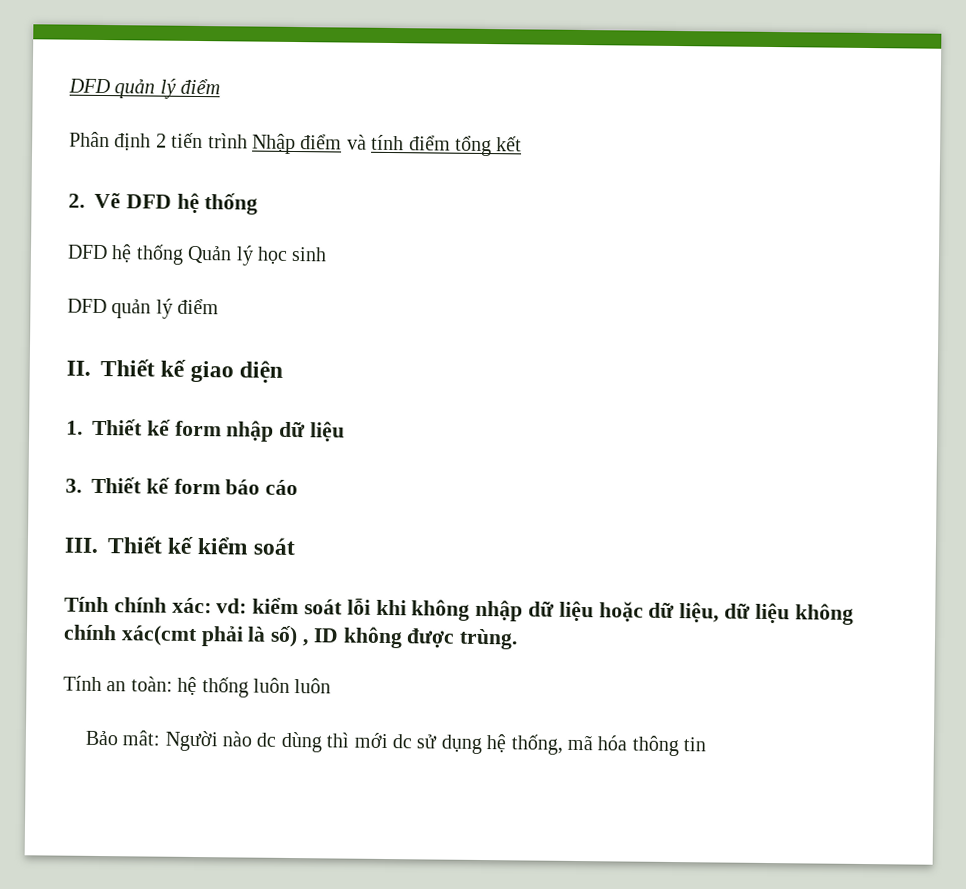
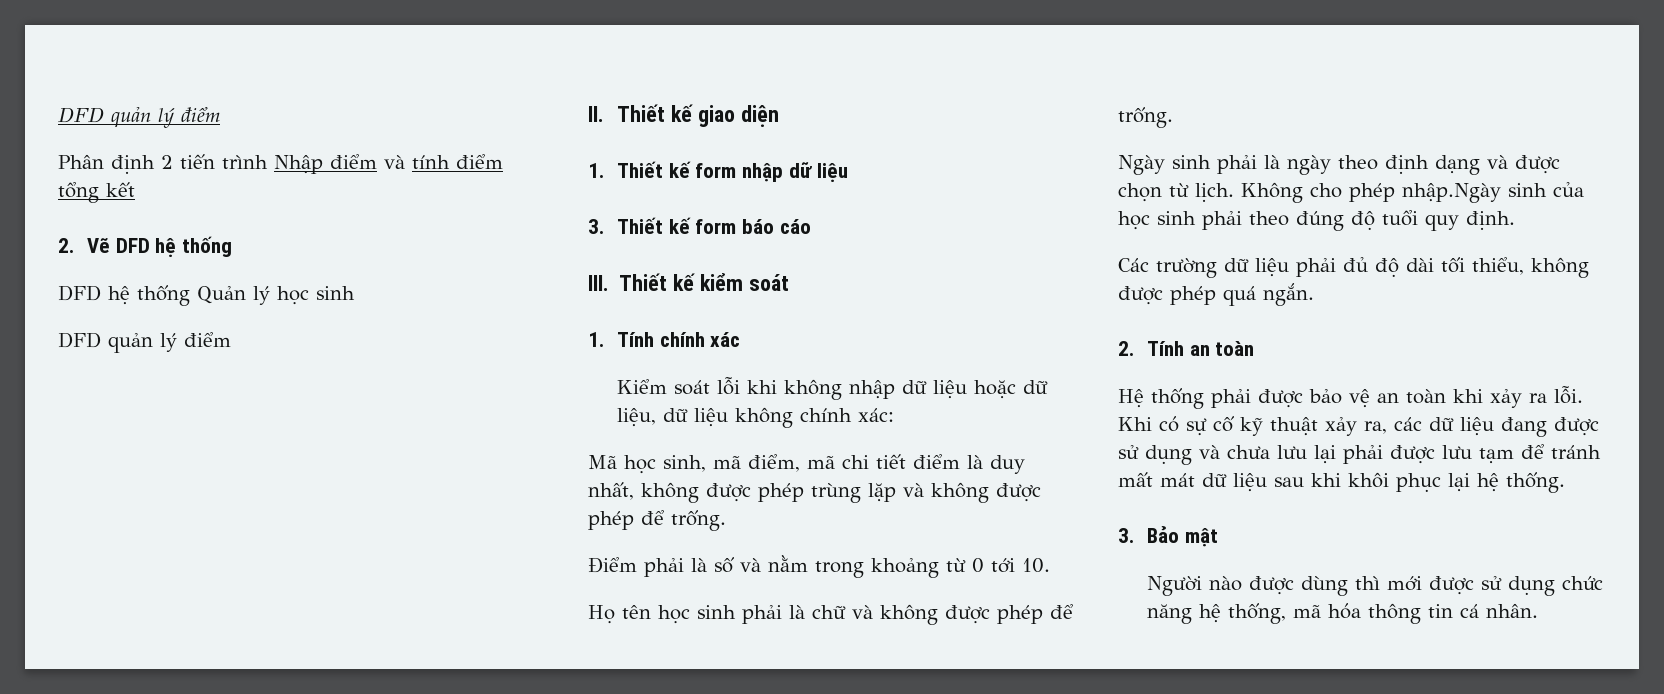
(297, 546) none -> [588,332,604,347] 1.
[171,597,300,615] xác: vd: kiểm -> [710,332,741,347] [616,379,667,394] xác // Kiểm
[120,625,519,650] [63,675,332,698] [84,730,161,746] xác(cmt phải là số) , ID không được trùng. // Tính an toàn: hệ thống luôn luôn // Bảo mât: -> [857,408,894,422] [588,454,1025,474] [588,482,1041,503] [588,510,726,531] [588,555,1050,578] [588,604,1073,625] [1118,107,1173,128] [1118,155,1560,175] [1118,182,1584,203] [1118,210,1515,231] [1118,257,1589,278] [1118,283,1314,306] [1118,341,1255,356] [1118,386,1583,409] [1118,416,1599,437] [1118,444,1601,465] [1118,472,1565,493] [1118,526,1218,547] xác: // Mã học sinh, mã điểm, mã chi tiết điểm là duy nhất, không được phép trùng lặp và không được phép để trống. // Điểm phải là số và nằm trong khoảng từ 0 tới 10. // Họ tên học sinh phải là chữ và không được phép để trống. // Ngày sinh phải là ngày theo định dạng và được chọn từ lịch. Không cho phép nhập.Ngày sinh của học sinh phải theo đúng độ tuổi quy định. // Các trường dữ liệu phải đủ độ dài tối thiểu, không được phép quá ngắn. // 2. Tính an toàn // Hệ thống phải được bảo vệ an toàn khi xảy ra lỗi. Khi có sự cố kỹ thuật xảy ra, các dữ liệu đang được sử dụng và chưa lưu lại phải được lưu tạm để tránh mất mát dữ liệu sau khi khôi phục lại hệ thống. // 3. Bảo mật //
[256,732,277,747] dc -> [1248,576,1294,595] được
[392,734,482,755] dc sử dụng -> [1428,576,1603,596] [1146,604,1192,624] được sử dụng chức năng
(707, 744) none -> [1459,603,1538,618] cá nhân.

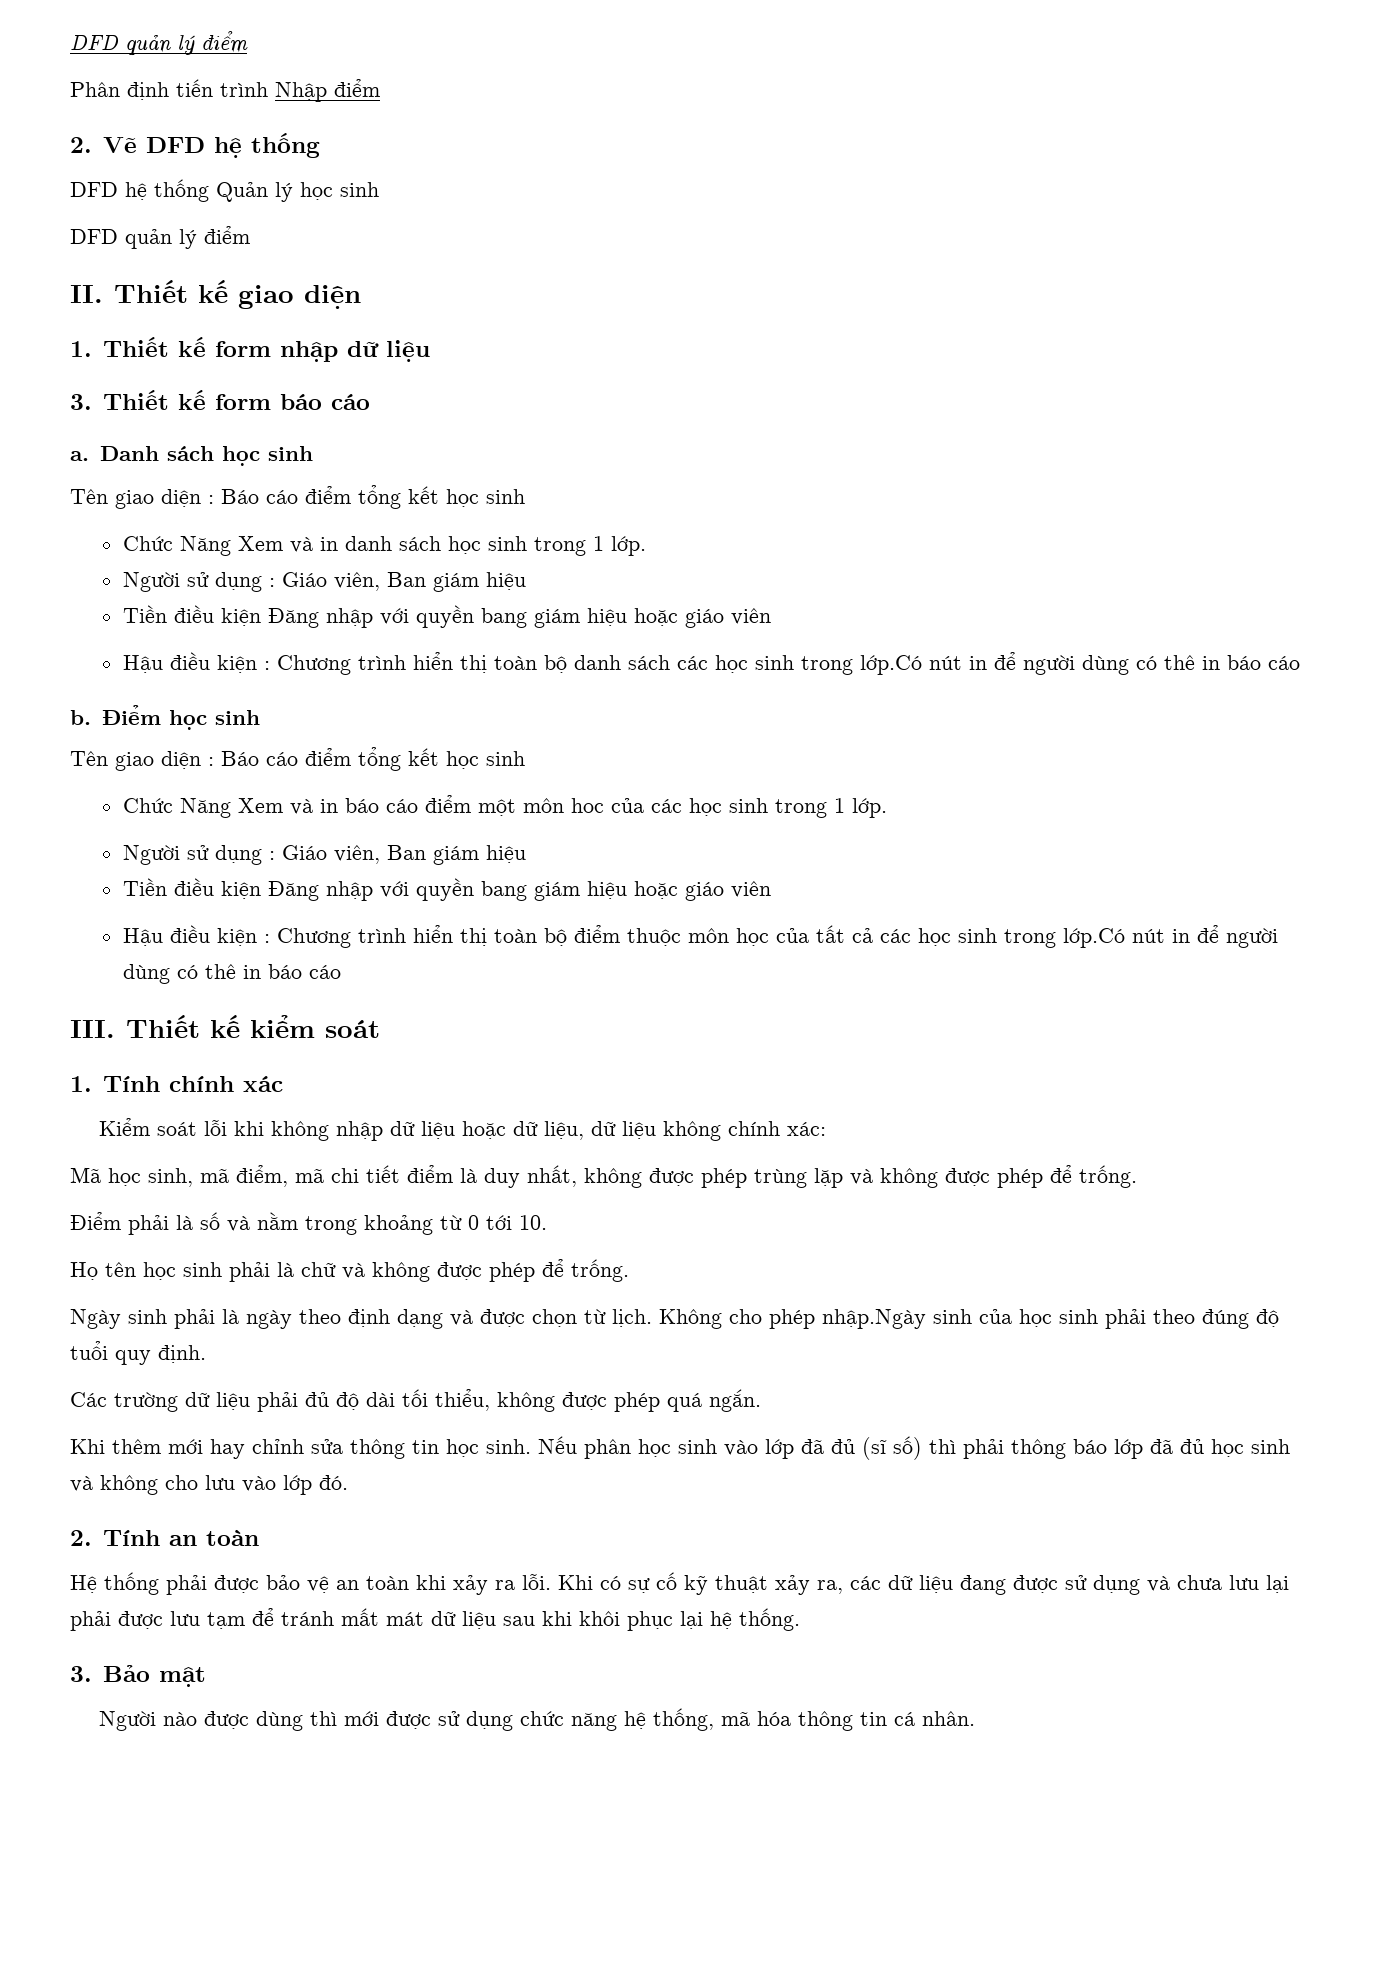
[161,155,173,169] 2 -> (169, 91) none
[384,154,503,169] [58,182,135,203] và tính điểm tổng kết -> (380, 88) none
(811, 226) none -> [70,446,313,466] [70,485,525,509] [122,536,646,556] [122,572,526,592] [122,605,771,628] [122,652,1300,675] [70,705,260,730] [70,747,525,771] [122,795,887,818] [122,845,526,865] [122,878,771,901] [122,925,1278,948] [122,964,341,984] // a. Danh sách học sinh // Tên giao diện : Báo cáo điểm tổng kết học sinh // Chức Năng Xem và in danh sách học sinh trong 1 lớp. // Người sử dụng : Giáo viên, Ban giám hiệu // Tiền điều kiện Đăng nhập với quyền bang giám hiệu hoặc giáo viên // Hậu điều kiện : Chương trình hiển thị toàn bộ danh sách các học sinh trong lớp.Có nút in để người dùng có thê in báo cáo // b. Điểm học sinh // Tên giao diện : Báo cáo điểm tổng kết học sinh // Chức Năng Xem và in báo cáo điểm một môn hoc của các học sinh trong 1 lớp. // Người sử dụng : Giáo viên, Ban giám hiệu // Tiền điều kiện Đăng nhập với quyền bang giám hiệu hoặc giáo viên // Hậu điều kiện : Chương trình hiển thị toàn bộ điểm thuộc môn học của tất cả các học sinh trong lớp.Có nút in để người dùng có thê in báo cáo
(1314, 294) none -> [70,1436,1290,1460] [70,1475,348,1495] // Khi thêm mới hay chỉnh sửa thông tin học sinh. Nếu phân học sinh vào lớp đã đủ (sĩ số) thì phải thông báo lớp đã đủ học sinh và không cho lưu vào lớp đó.

